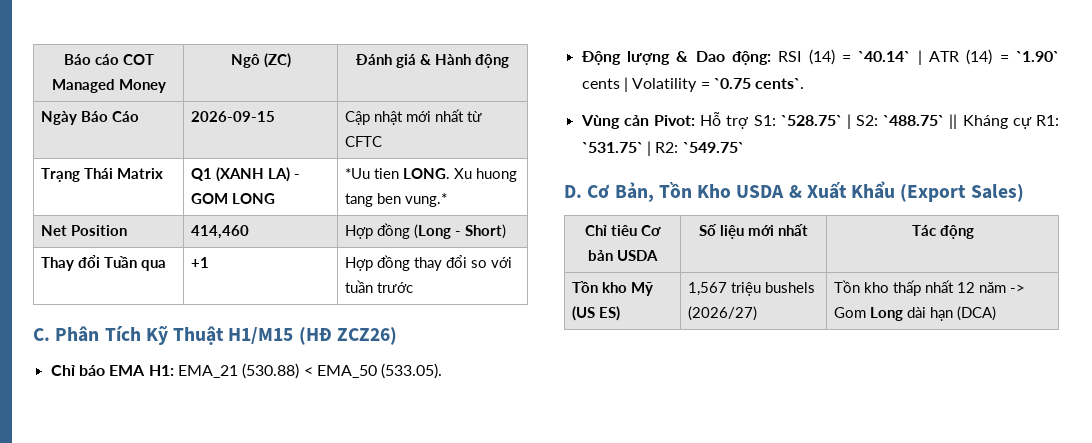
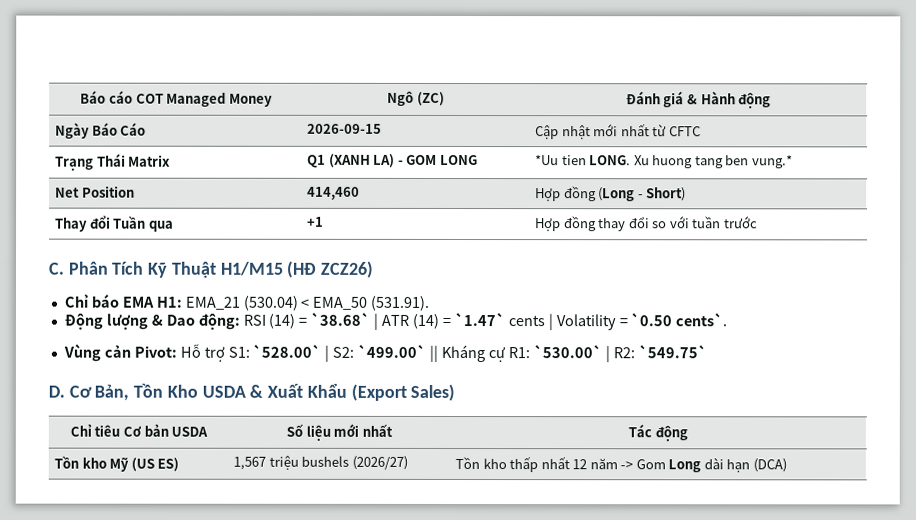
[242,363,300,379] (530.88) -> [242,295,298,311] (530.04)
[381,363,443,379] (533.05). -> [370,295,430,311] (531.91).
[858,51,911,62] `40.14` -> [310,312,371,326] `38.68`
[1016,51,1059,62] `1.90` -> [453,312,505,327] `1.47`
[713,78,751,89] `0.75 -> [630,313,673,327] `0.50
[780,115,842,126] `528.75` -> [252,344,322,358] `528.00`
[883,115,945,126] `488.75` -> [357,344,427,358] `499.00`
[581,142,643,153] `531.75` -> [532,345,602,359] `530.00`

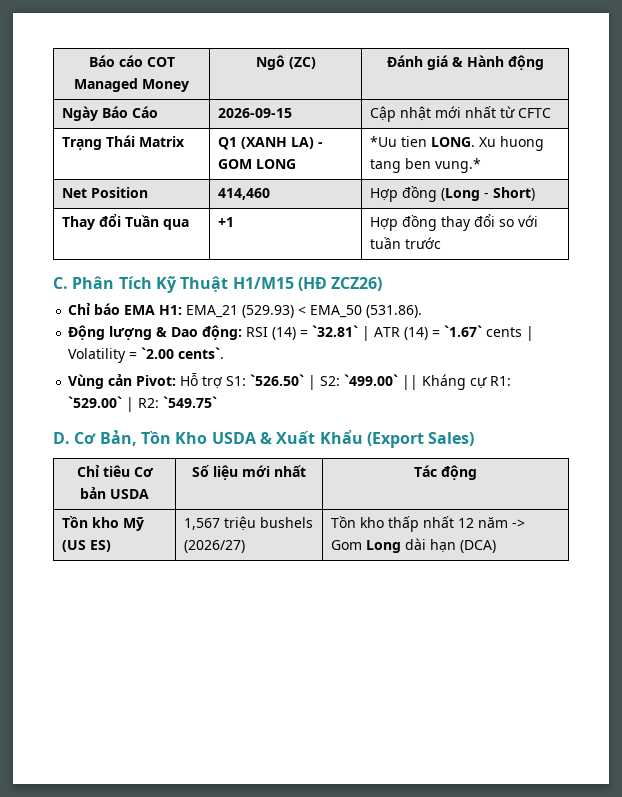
[242,295,298,311] (530.04) -> [242,305,295,318] (529.93)
[370,295,430,311] (531.91). -> [366,305,423,318] (531.86).
[310,312,371,326] `38.68` -> [312,325,359,337] `32.81`
[453,312,505,327] `1.47` -> [444,325,483,337] `1.67`
[630,313,673,327] `0.50 -> [141,347,175,359] `2.00
[252,344,322,358] `528.00` -> [250,374,305,386] `526.50`
[532,345,602,359] `530.00` -> [68,396,123,408] `529.00`

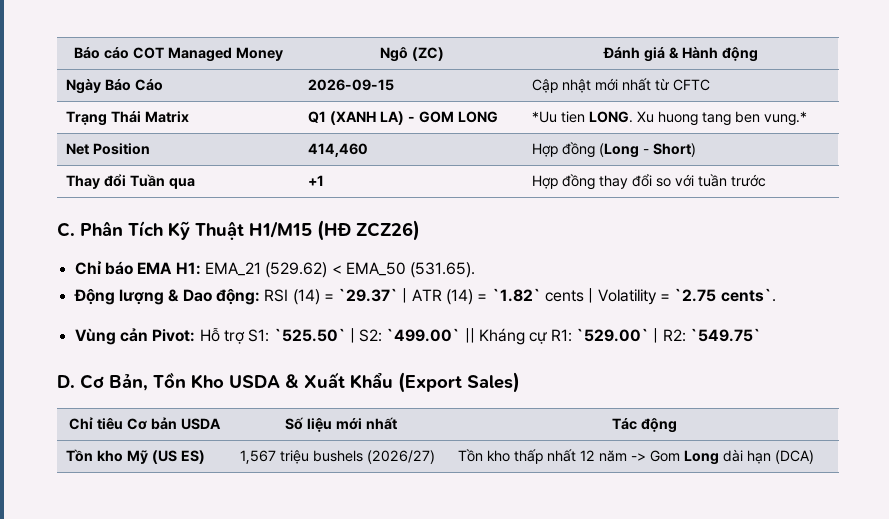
[242,305,295,318] (529.93) -> [265,262,328,278] (529.62)
[366,305,423,318] (531.86). -> [410,262,476,278] (531.65).
[312,325,359,337] `32.81` -> [338,288,399,302] `29.37`
[444,325,483,337] `1.67` -> [491,288,541,302] `1.82`
[141,347,175,359] `2.00 -> [674,288,717,302] `2.75
[250,374,305,386] `526.50` -> [273,328,346,342] `525.50`

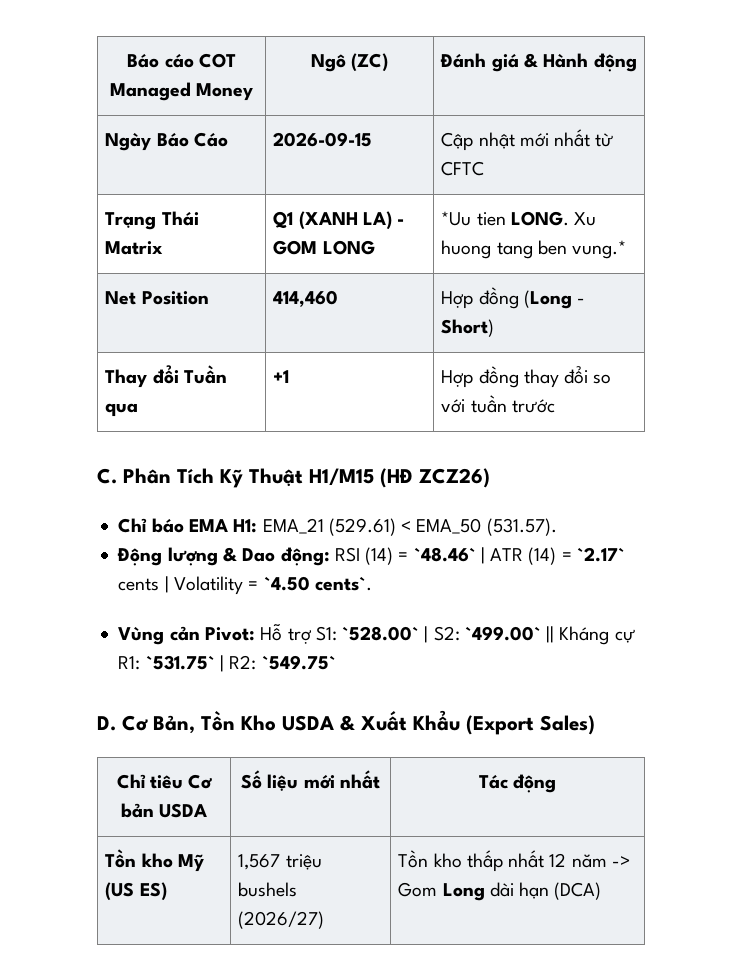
[265,262,328,278] (529.62) -> [328,518,396,536] (529.61)
[410,262,476,278] (531.65). -> [486,518,557,536] (531.57).
[338,288,399,302] `29.37` -> [413,547,476,562] `48.46`
[491,288,541,302] `1.82` -> [576,547,625,562] `2.17`
[674,288,717,302] `2.75 -> [263,576,310,591] `4.50
[273,328,346,342] `525.50` -> [342,626,420,641] `528.00`
[576,328,650,342] `529.00` -> [145,655,215,670] `531.75`

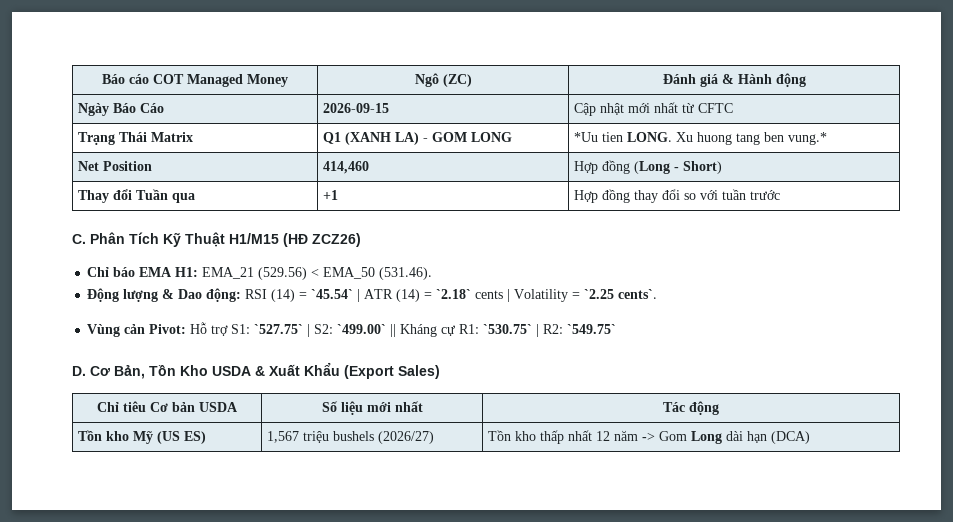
[328,518,396,536] (529.61) -> [258,267,308,280] (529.56)
[486,518,557,536] (531.57). -> [379,267,433,280] (531.46).
[413,547,476,562] `48.46` -> [311,289,354,299] `45.54`
[576,547,625,562] `2.17` -> [436,289,472,299] `2.18`
[263,576,310,591] `4.50 -> [584,289,615,299] `2.25
[342,626,420,641] `528.00` -> [254,324,304,334] `527.75`
[145,655,215,670] `531.75` -> [483,324,533,334] `530.75`

